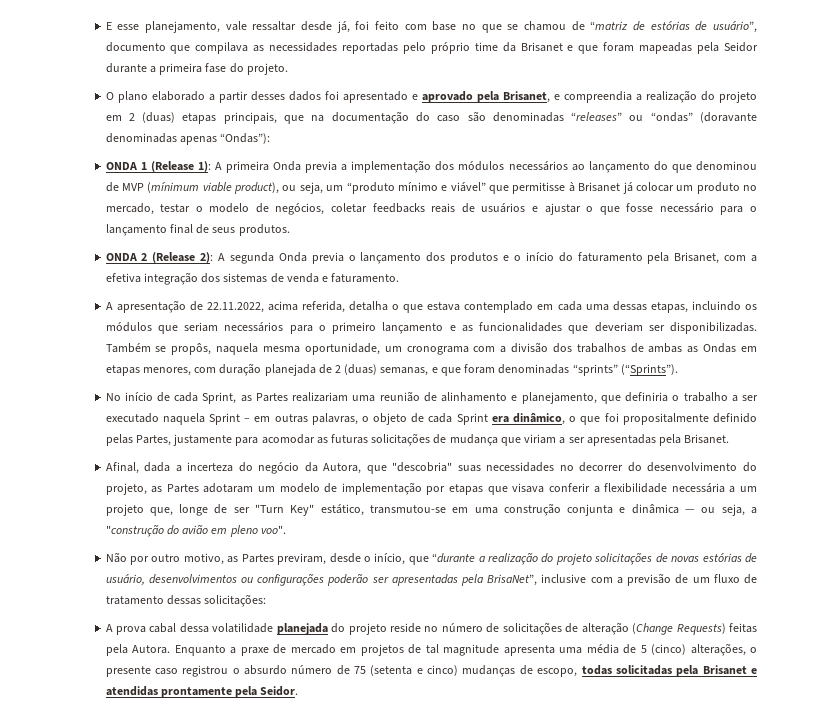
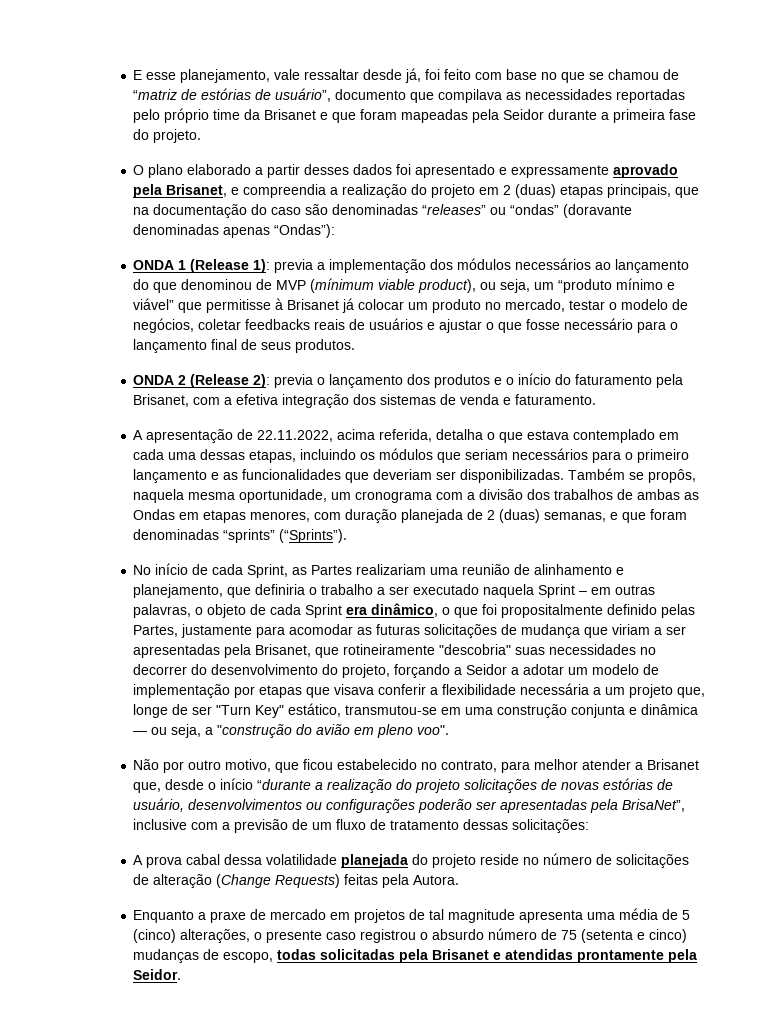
(418, 97) none -> [511,165,610,178] expressamente
[214,161,302,173] A primeira Onda -> (271, 266) none
[218,252,307,264] A segunda Onda -> (271, 381) none
[684,434,730,444] [105,462,387,474] Brisanet. // Afinal, dada a incerteza do negócio da Autora, que -> [255,644,436,658] Brisanet, que rotineiramente
[151,483,254,493] as Partes adotaram -> [394,664,565,678] forçando a Seidor a adotar
[227,553,429,565] as Partes previram, desde o início, que -> [275,759,700,773] [133,778,254,793] que ficou estabelecido no contrato, para melhor atender a Brisanet que, desde o início
(171, 649) none -> (460, 880) //

